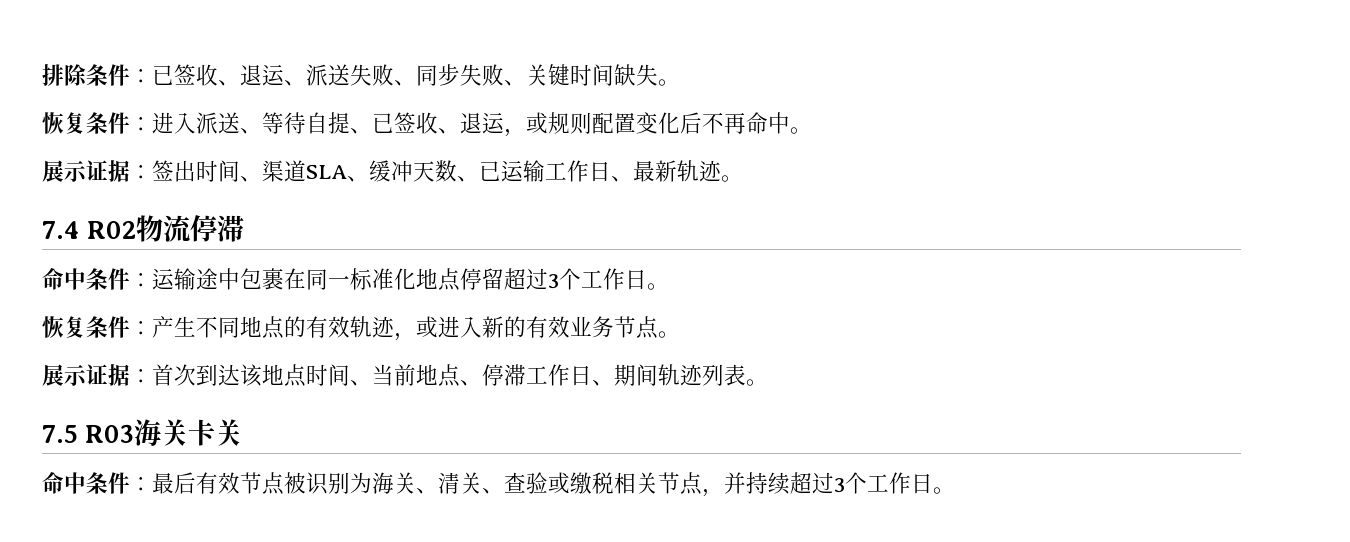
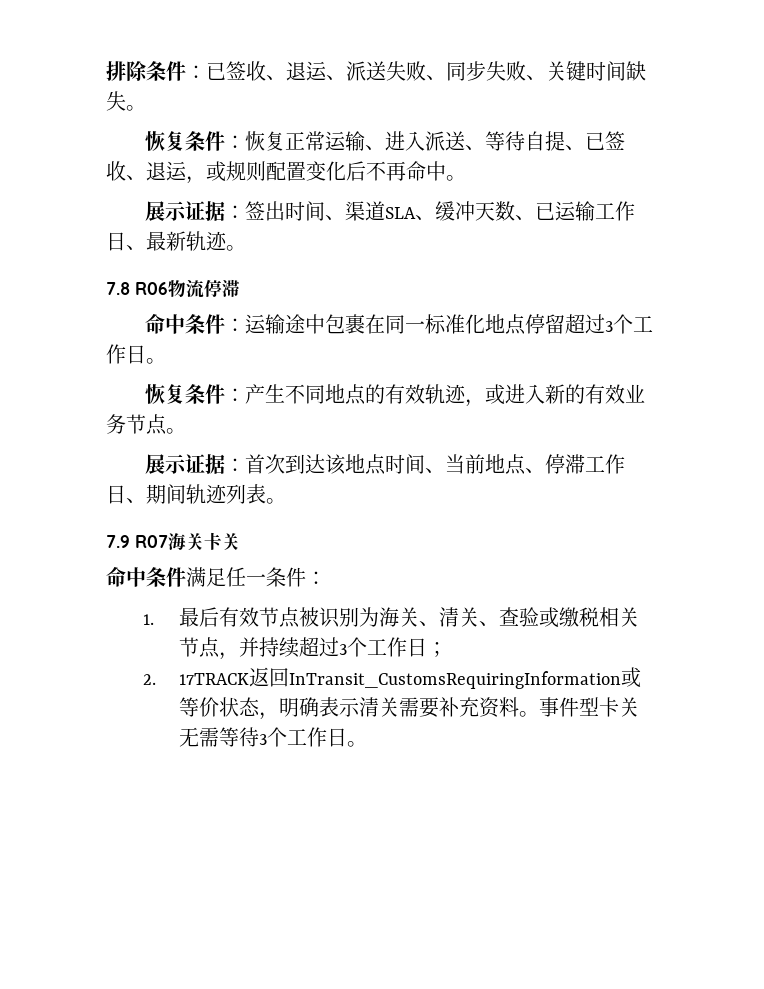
(152, 124) none -> [244,131,385,151] 恢复正常运输、
[42,221,137,239] 7.4 R02 -> [106,282,168,295] 7.8 R06
[42,424,135,443] 7.5 R03 -> [106,535,168,548] 7.9 R07
[130,477,152,491] ： -> [186,567,326,587] [142,614,154,625] 满足任一条件： // 1.
(933, 483) none -> [427,642,448,657] [142,667,642,689] [179,697,640,720] [179,727,348,747] ； // 2. 17TRACK返回InTransit_CustomsRequiringInformation或等价状态，明确表示清关需要补充资料。事件型卡关无需等待3个工作日

